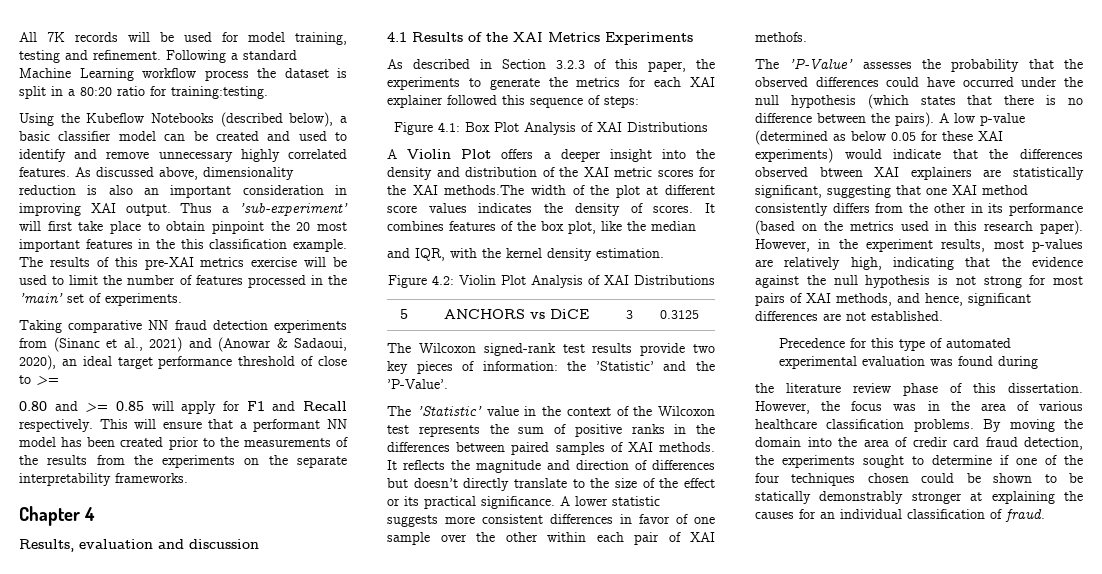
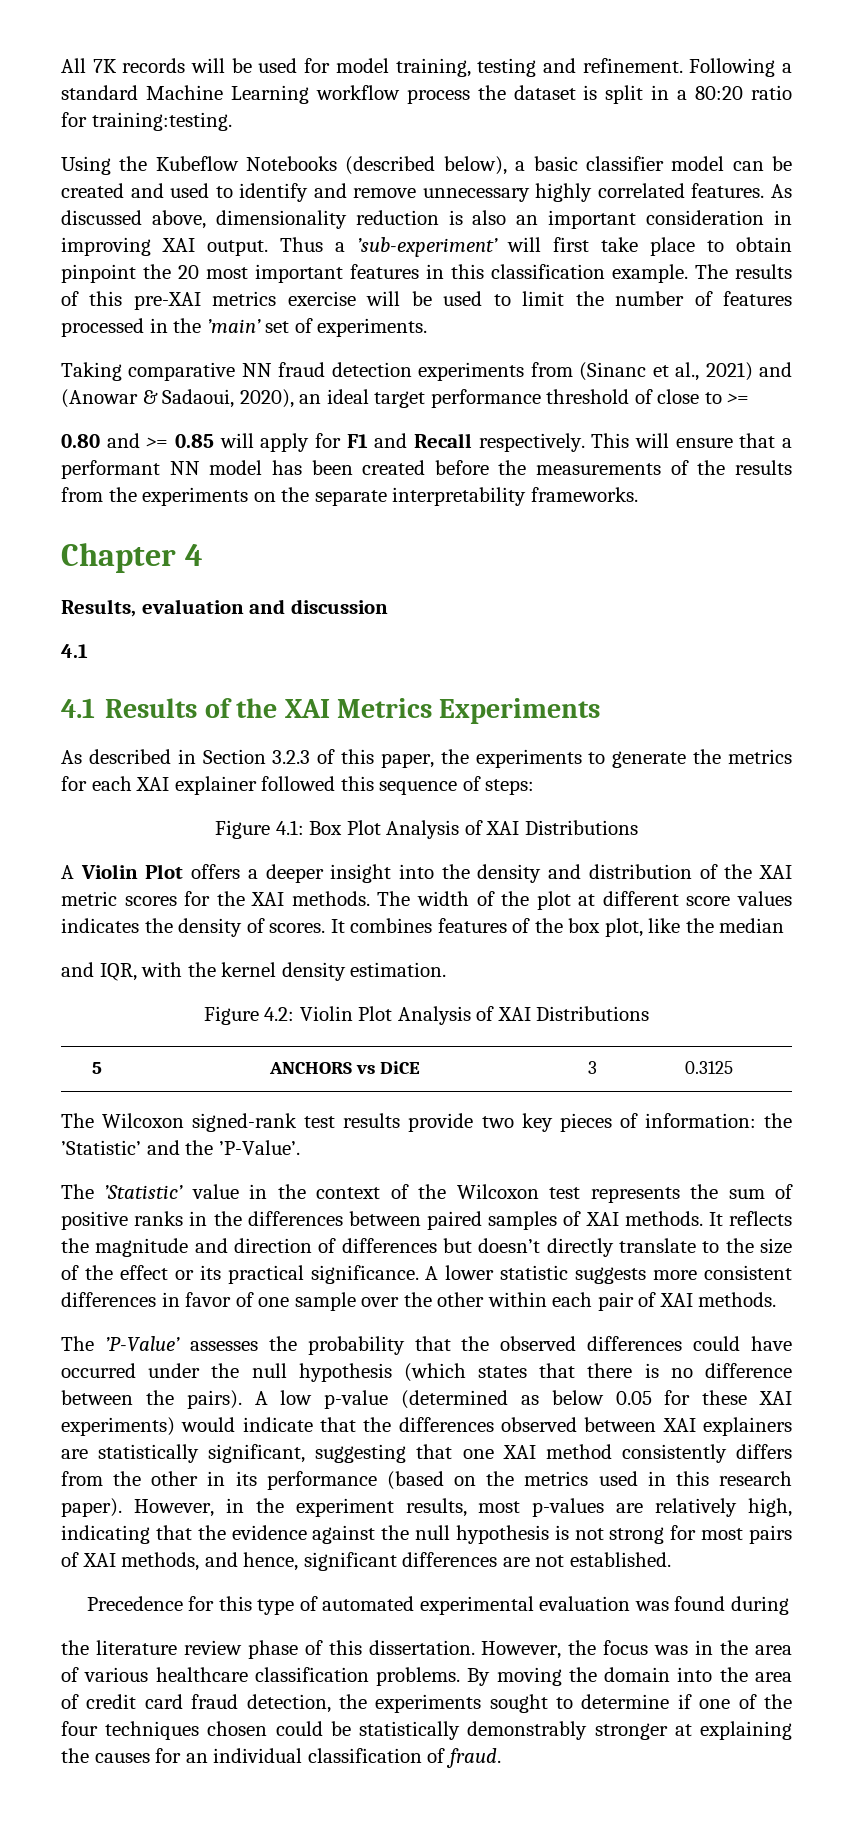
[156,239,175,249] the -> (444, 271) none
[168,437,215,450] prior to -> [434,460,489,475] before
(407, 37) none -> [61,698,95,718] // 4.1
[444,185,525,195] methods.The -> [291,891,411,906] methods. The
[755,32,807,42] methofs. -> [698,1292,777,1307] methods.
[819,167,863,177] btween -> [584,1417,657,1432] between
[912,437,948,447] credir -> [86,1694,137,1709] credit
[993,473,1083,483] [755,491,811,504] shown to be statically -> [359,1721,461,1740] statistically

